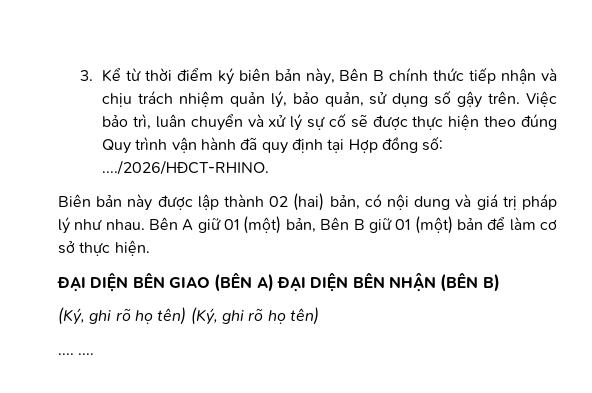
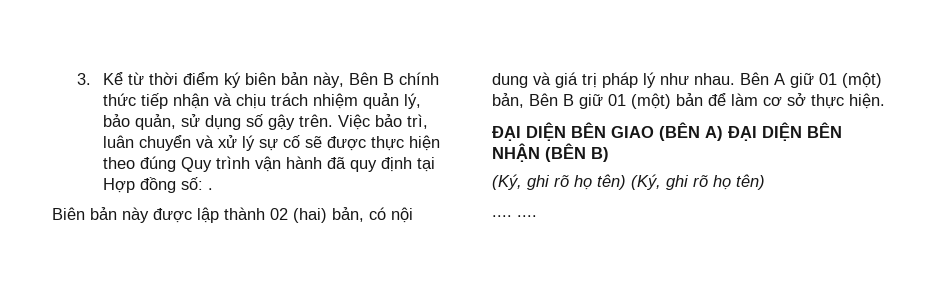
[102,160,270,175] ..../2026/HĐCT-RHINO. -> [207,188,213,190] .

